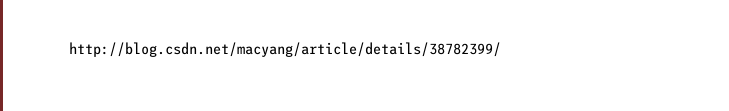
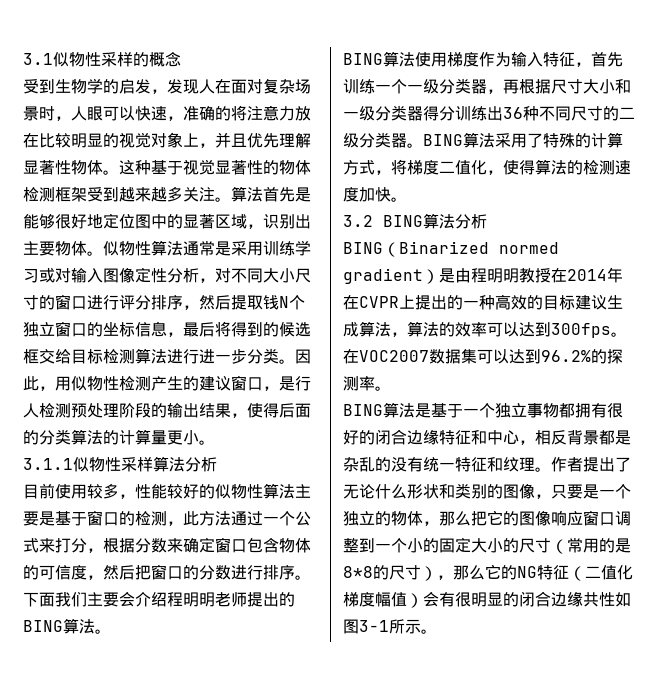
[69,42,501,57] http://blog.csdn.net/macyang/article/details/38782399/ -> [23,51,181,67] [23,78,311,94] [23,105,311,121] [23,132,311,148] [23,159,311,175] [23,186,311,202] [23,213,311,229] [23,240,311,256] [23,267,311,283] [23,294,305,310] [23,321,311,337] [23,348,311,364] [23,375,311,391] [23,403,311,418] [23,429,215,445] [23,456,217,472] [23,483,311,499] [23,510,311,526] [23,537,311,553] [23,564,311,580] [23,591,295,607] [23,618,111,634] [343,51,623,67] [343,78,631,94] [343,105,635,121] [343,132,623,148] [343,159,631,175] [343,187,407,202] [343,213,487,229] [343,241,559,257] [343,267,623,284] [343,294,623,310] [343,321,627,338] [343,349,623,364] [343,376,391,391] [343,402,623,418] [343,429,631,445] [343,457,631,472] [343,483,631,499] [343,510,631,526] [343,537,631,554] [343,564,633,581] [343,591,631,608] [343,619,437,634] 3.1似物性采样的概念 // 受到生物学的启发，发现人在面对复杂场景时，人眼可以快速，准确的将注意力放在比较明显的视觉对象上，并且优先理解显著性物体。这种基于视觉显著性的物体检测框架受到越来越多关注。算法首先是能够很好地定位图中的显著区域，识别出主要物体。似物性算法通常是采用训练学习或对输入图像定性分析，对不同大小尺寸的窗口进行评分排序，然后提取钱N个独立窗口的坐标信息，最后将得到的候选框交给目标检测算法进行进一步分类。因此，用似物性检测产生的建议窗口，是行人检测预处理阶段的输出结果，使得后面的分类算法的计算量更小。 // 3.1.1似物性采样算法分析 // 目前使用较多，性能较好的似物性算法主要是基于窗口的检测，此方法通过一个公式来打分，根据分数来确定窗口包含物体的可信度，然后把窗口的分数进行排序。下面我们主要会介绍程明明老师提出的BING算法。 // BING算法使用梯度作为输入特征，首先训练一个一级分类器，再根据尺寸大小和一级分类器得分训练出36种不同尺寸的二级分类器。BING算法采用了特殊的计算方式，将梯度二值化，使得算法的检测速度加快。 // 3.2 BING算法分析 // BING（Binarized normed gradient）是由程明明教授在2014年在CVPR上提出的一种高效的目标建议生成算法，算法的效率可以达到300fps。在VOC2007数据集可以达到96.2%的探测率。 // BING算法是基于一个独立事物都拥有很好的闭合边缘特征和中心，相反背景都是杂乱的没有统一特征和纹理。作者提出了无论什么形状和类别的图像，只要是一个独立的物体，那么把它的图像响应窗口调整到一个小的固定大小的尺寸（常用的是8*8的尺寸），那么它的NG特征（二值化梯度幅值）会有很明显的闭合边缘共性如图3-1所示。

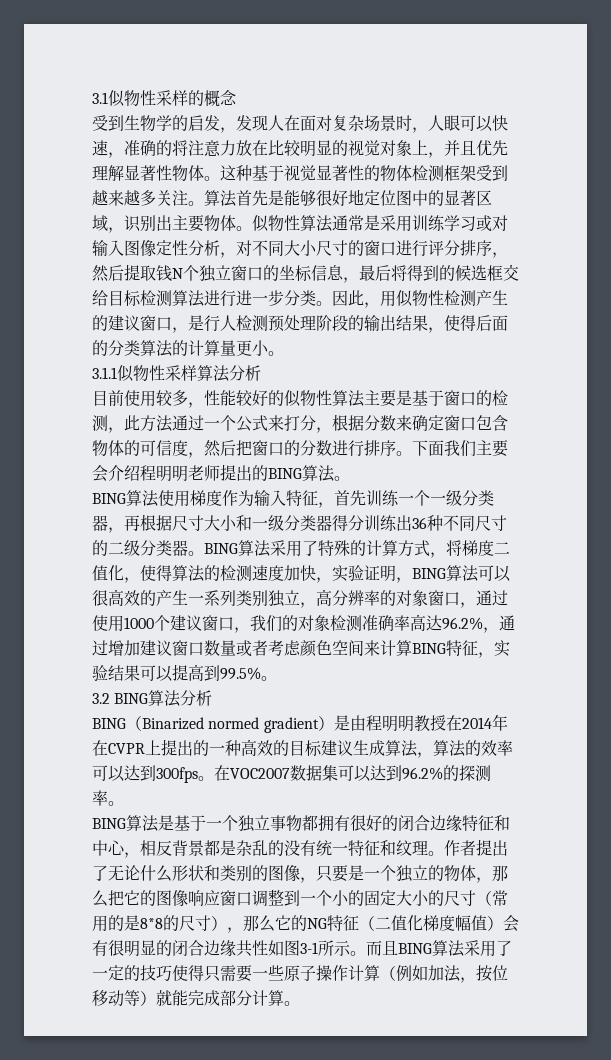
(391, 194) none -> [316,565,511,583] [92,589,508,608] [92,614,515,633] [92,640,510,658] [92,664,261,682] ，实验证明，BING算法可以很高效的产生一系列类别独立，高分辨率的对象窗口，通过使用1000个建议窗口，我们的对象检测准确率高达96.2%，通过增加建议窗口数量或者考虑颜色空间来计算BING特征，实验结果可以提高到99.5%
(437, 631) none -> [366,940,512,957] [92,965,508,983] [92,990,300,1007] 而且BING算法采用了一定的技巧使得只需要一些原子操作计算（例如加法，按位移动等）就能完成部分计算。

